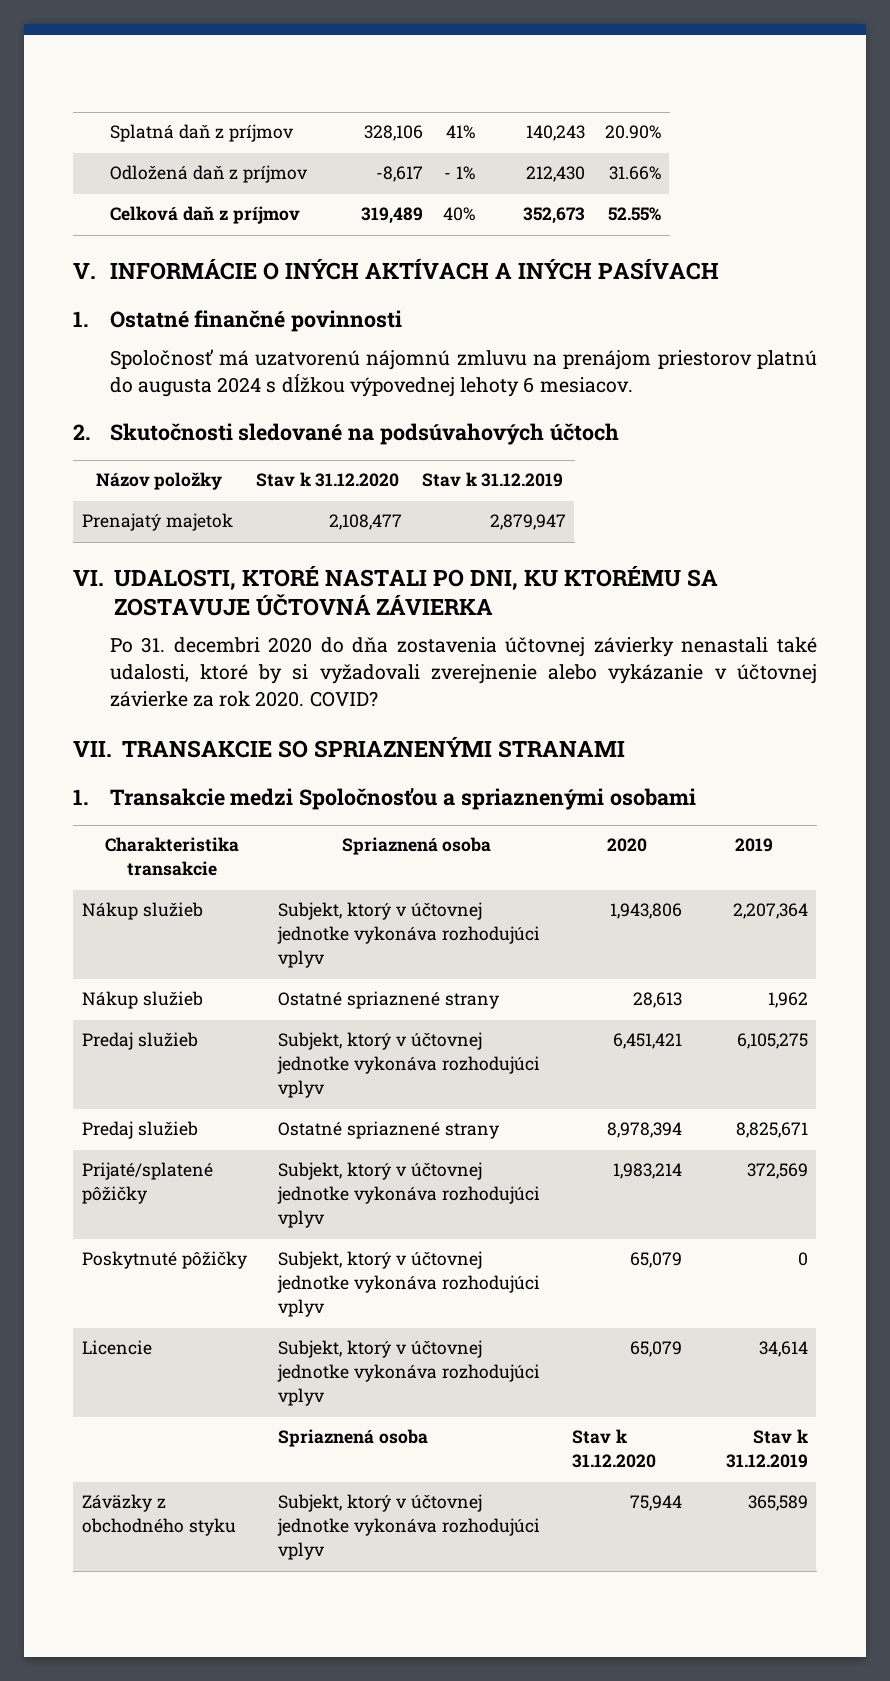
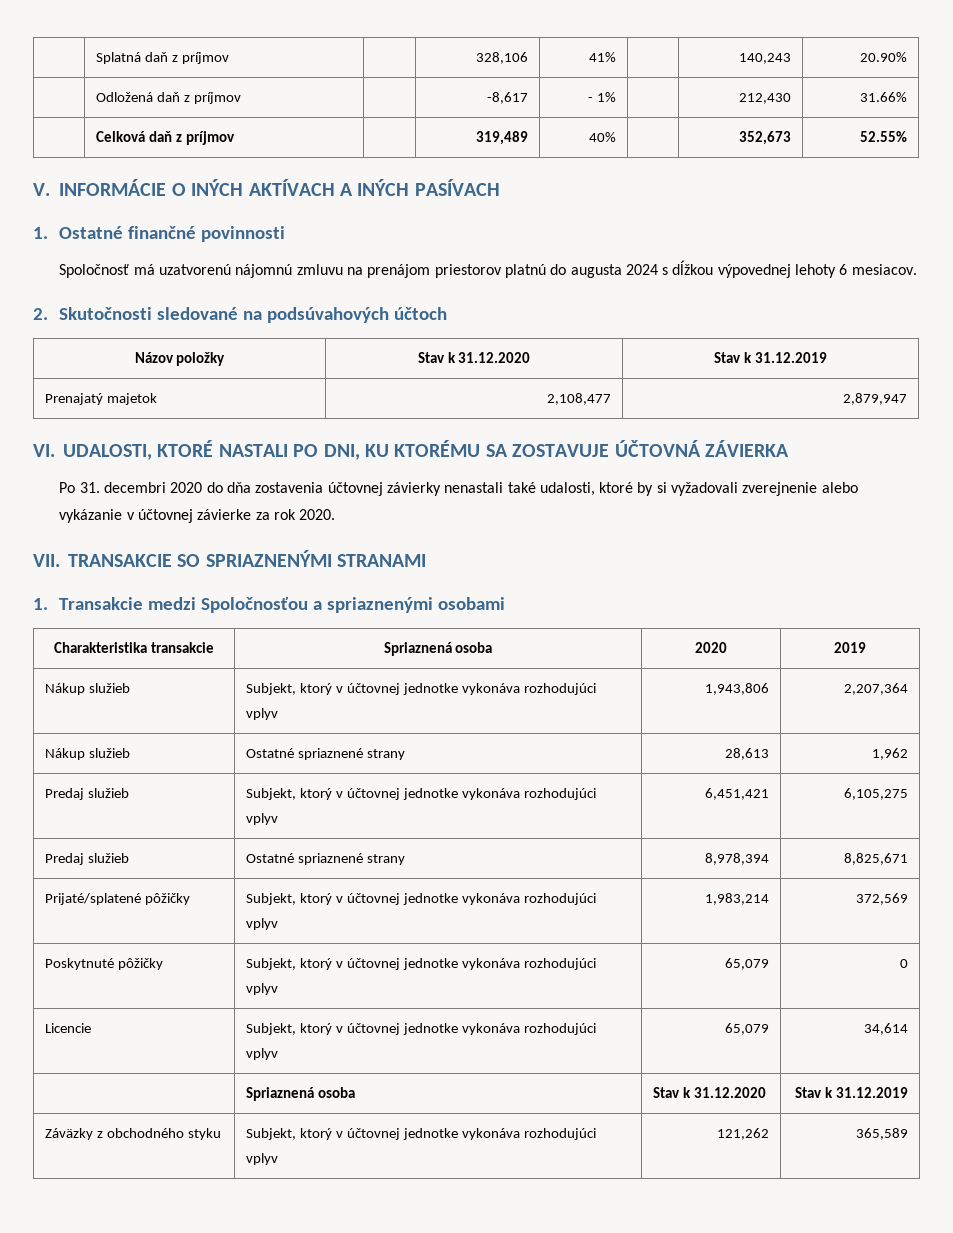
[309,691,378,707] COVID? -> (336, 514) none
[629,1495,682,1511] 75,944 -> [716,1128,769,1140] 121,262

